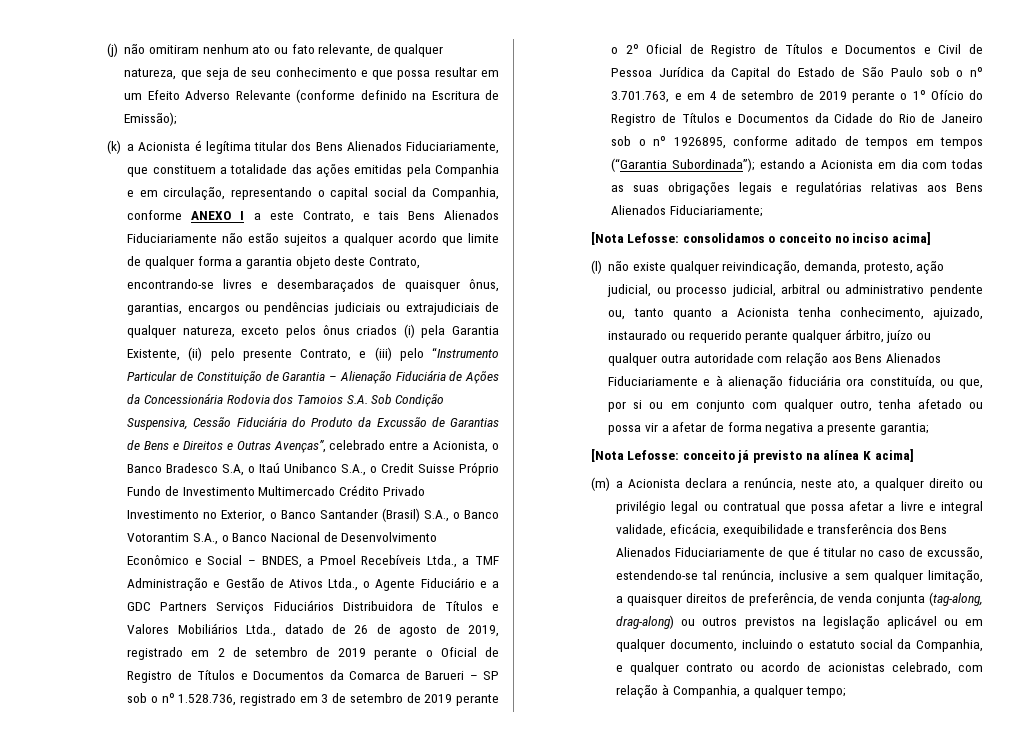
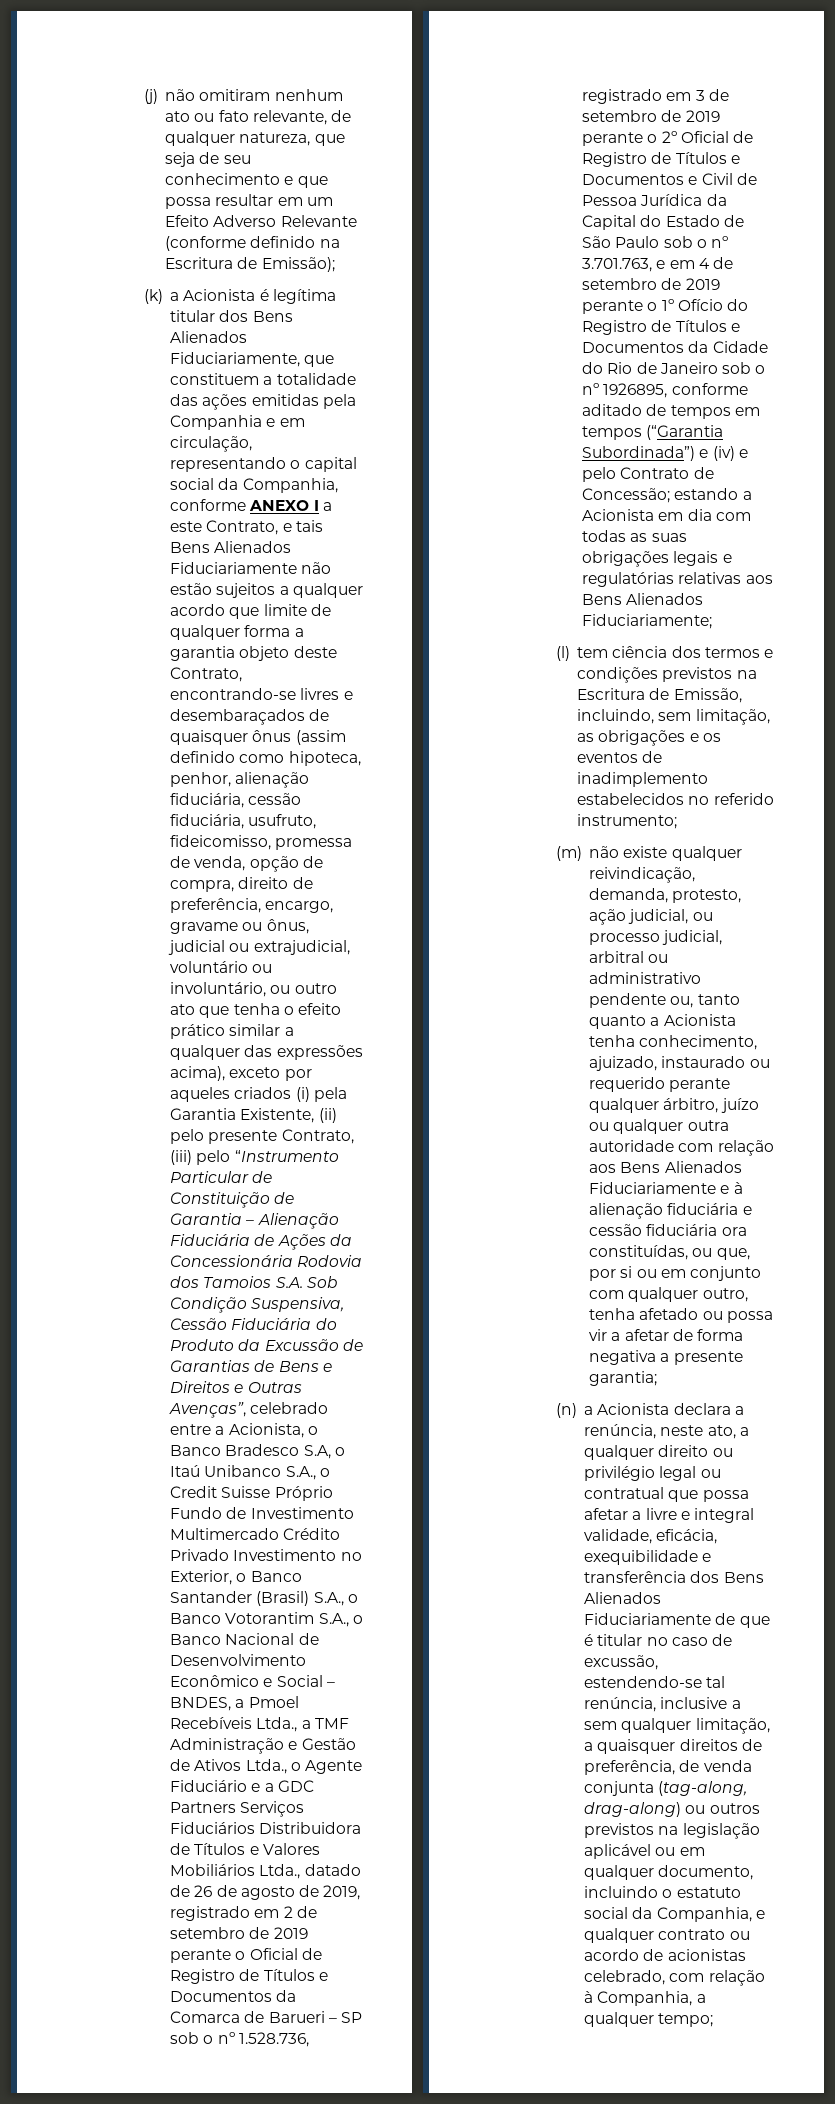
[468,279,499,292] [127,302,499,315] [127,325,350,338] ônus, garantias, encargos ou pendências judiciais ou extrajudiciais de qualquer natureza, exceto pelos ônus -> [252,730,346,745] [170,751,361,766] [170,772,310,788] [170,793,302,808] [170,814,317,829] [170,835,353,850] [170,856,323,872] [170,877,313,892] [170,898,334,913] [170,919,309,934] [168,940,350,955] [170,961,273,973] [170,982,337,997] [170,1003,342,1018] [170,1024,294,1039] [170,1045,363,1060] [170,1066,312,1081] [170,1087,231,1102] ônus (assim definido como hipoteca, penhor, alienação fiduciária, cessão fiduciária, usufruto, fideicomisso, promessa de venda, opção de compra, direito de preferência, encargo, gravame ou ônus, judicial ou extrajudicial, voluntário ou involuntário, ou outro ato que tenha o efeito prático similar a qualquer das expressões acima), exceto por aqueles
[359,351,367,358] e -> (354, 1136) none
[671,158,755,172] Subordinada”); -> [582,446,748,461] [582,467,714,482] [582,488,671,503] Subordinada”) e (iv) e pelo Contrato de Concessão;
[590,232,932,245] [590,260,602,274] [Nota Lefosse: consolidamos o conceito no inciso acima] // (l) -> [555,646,774,661] [577,667,757,683] [577,688,742,703] [577,709,770,725] [577,730,721,746] [577,751,663,763] [577,772,709,787] [577,793,774,805] [577,814,678,829] [555,846,582,861] (l) tem ciência dos termos e condições previstos na Escritura de Emissão, incluindo, sem limitação, as obrigações e os eventos de inadimplemento estabelecidos no referido instrumento; // (m)
[846,376,935,389] ora constituída, -> [742,1206,752,1215] [589,1224,747,1236] [589,1245,689,1260] e cessão fiduciária ora constituídas,
[590,449,914,463] [590,477,610,491] [Nota Lefosse: conceito já previsto na alínea K acima] // (m) -> [555,1403,577,1418] (n)

